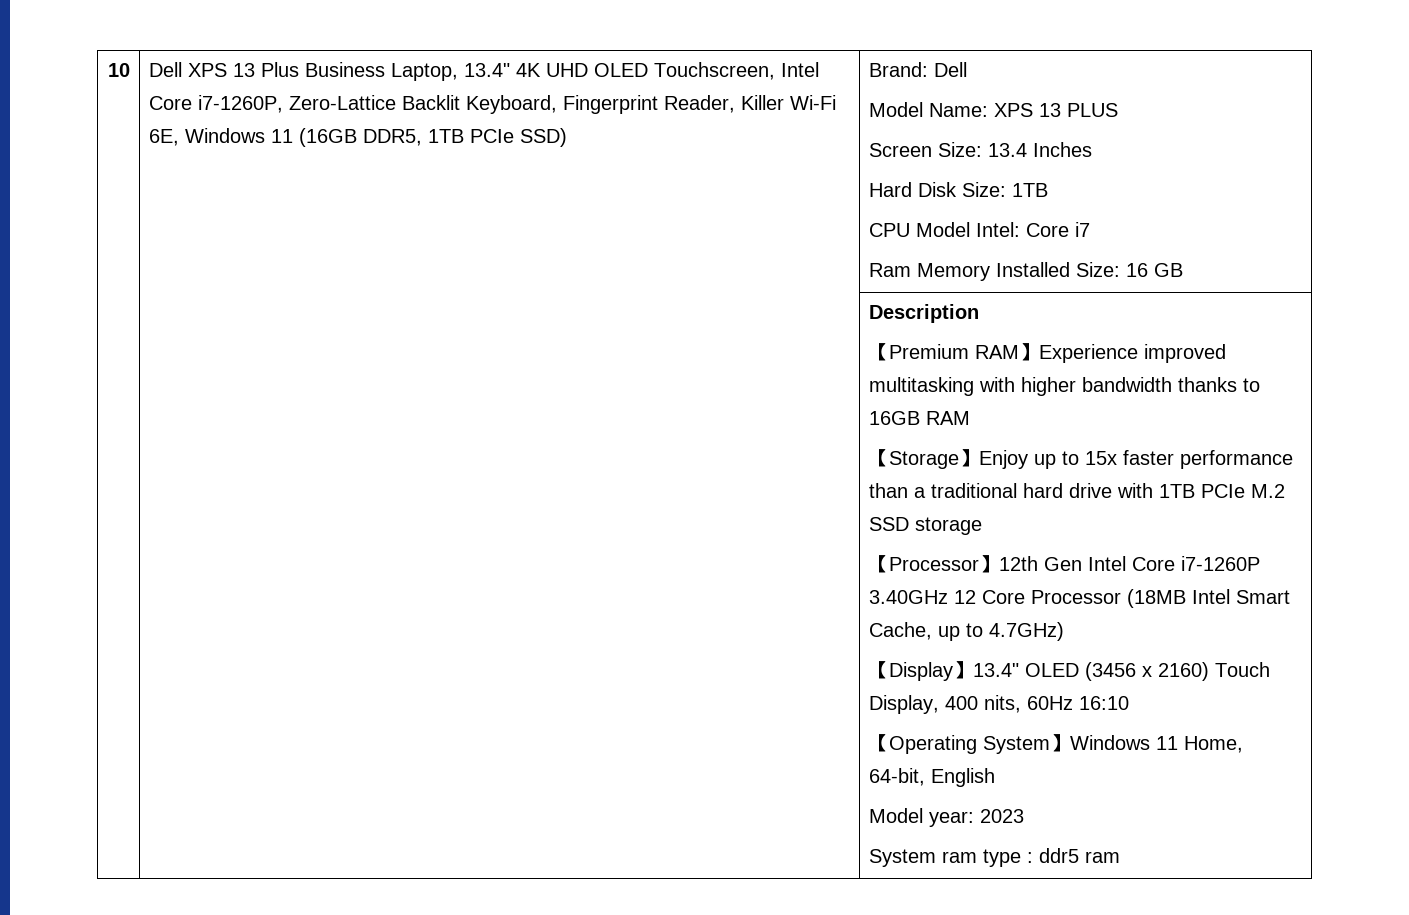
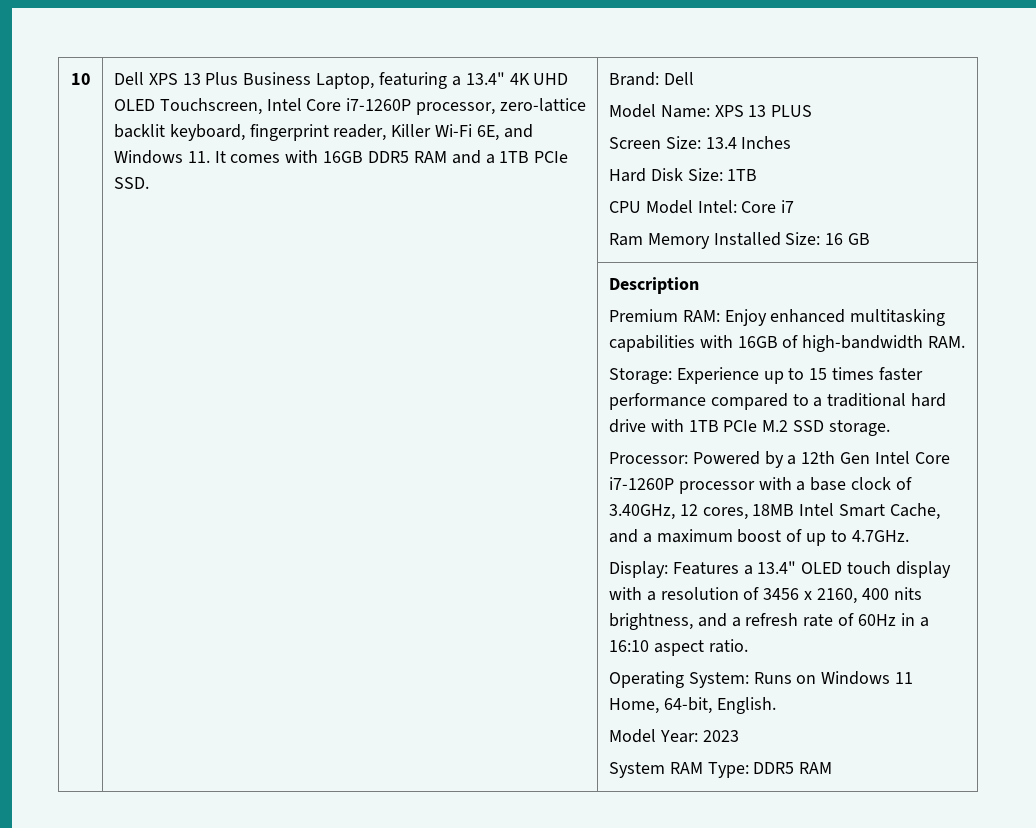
(458, 72) none -> [378,72,461,89] featuring a
[197,95,836,114] [148,128,567,147] i7-1260P, Zero-Lattice Backlit Keyboard, Fingerprint Reader, Killer Wi-Fi 6E, Windows 11 (16GB DDR5, 1TB PCIe SSD) -> [346,98,586,115] [113,124,533,141] [113,150,569,164] [113,177,149,189] i7-1260P processor, zero-lattice backlit keyboard, fingerprint reader, Killer Wi-Fi 6E, and Windows 11. It comes with 16GB DDR5 RAM and a 1TB PCIe SSD.
[868,343,1226,363] [868,377,1260,396] [868,411,970,425] [868,449,1293,469] [868,483,908,498] 【Premium RAM】Experience improved multitasking with higher bandwidth thanks to 16GB RAM // 【Storage】Enjoy up to 15x faster performance than -> [608,309,946,326] [608,335,966,352] [608,367,923,384] [608,393,809,410] Premium RAM: Enjoy enhanced multitasking capabilities with 16GB of high-bandwidth RAM. // Storage: Experience up to 15 times faster performance compared to
[914,517,982,535] [868,555,999,573] storage // 【Processor】 -> [828,420,890,436] [608,451,797,468] storage. // Processor: Powered by a
[868,589,1290,608] [868,622,1064,641] [868,661,1270,681] [868,695,1129,714] [868,734,1070,754] 3.40GHz 12 Core Processor (18MB Intel Smart Cache, up to 4.7GHz) // 【Display】13.4" OLED (3456 x 2160) Touch Display, 400 nits, 60Hz 16:10 // 【Operating System】 -> [678,477,912,494] [608,503,940,520] [608,529,909,546] [608,561,951,578] [608,587,922,604] [608,613,929,630] [608,639,748,656] [608,671,817,688] processor with a base clock of 3.40GHz, 12 cores, 18MB Intel Smart Cache, and a maximum boost of up to 4.7GHz. // Display: Features a 13.4" OLED touch display with a resolution of 3456 x 2160, 400 nits brightness, and a refresh rate of 60Hz in a 16:10 aspect ratio. // Operating System: Runs on
[930,768,995,787] [868,808,974,827] English // Model year: -> [716,697,776,714] [608,729,698,743] English. // Model Year:
[941,848,1120,867] ram type : ddr5 ram -> [669,762,833,778] RAM Type: DDR5 RAM

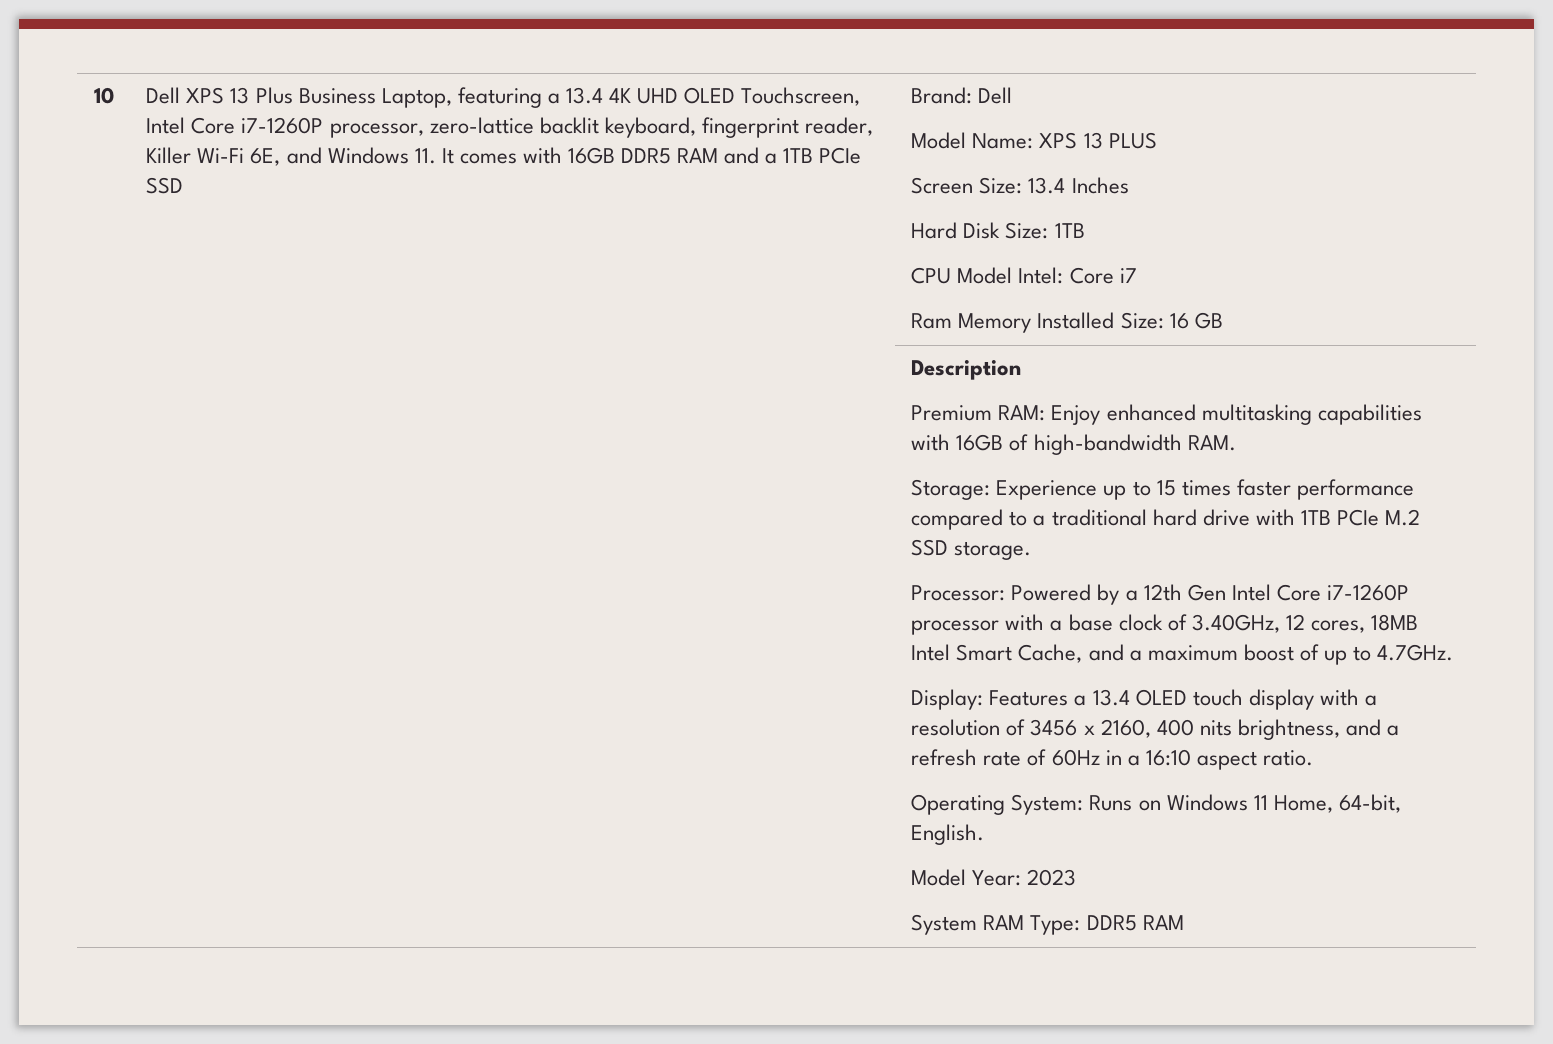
[465,72,505,85] 13.4" -> [565,87,603,104] 13.4
[113,177,149,189] SSD. -> [146,177,184,194] SSD
[757,561,797,574] 13.4" -> [1092,689,1130,706] 13.4

